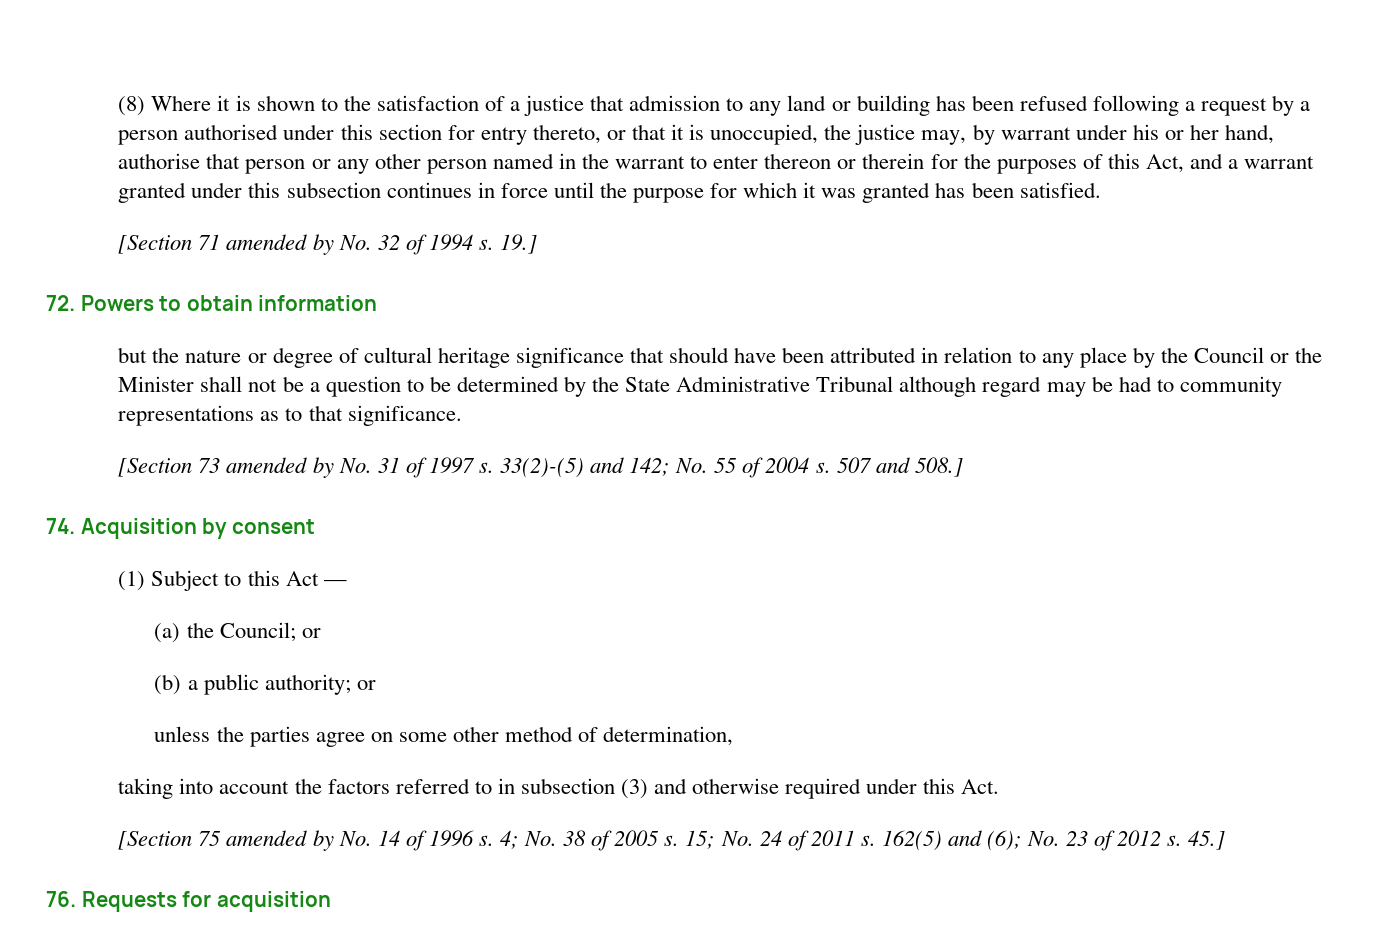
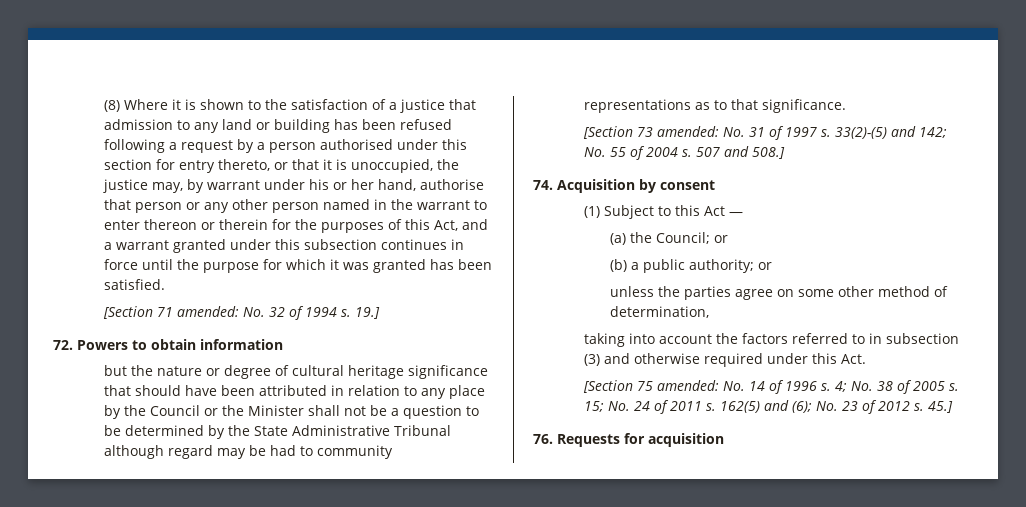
[226,234,334,255] amended by -> [177,306,240,317] amended:
[226,457,334,478] amended by -> [657,126,720,137] amended:
[226,830,334,851] amended by -> [657,380,720,391] amended:

